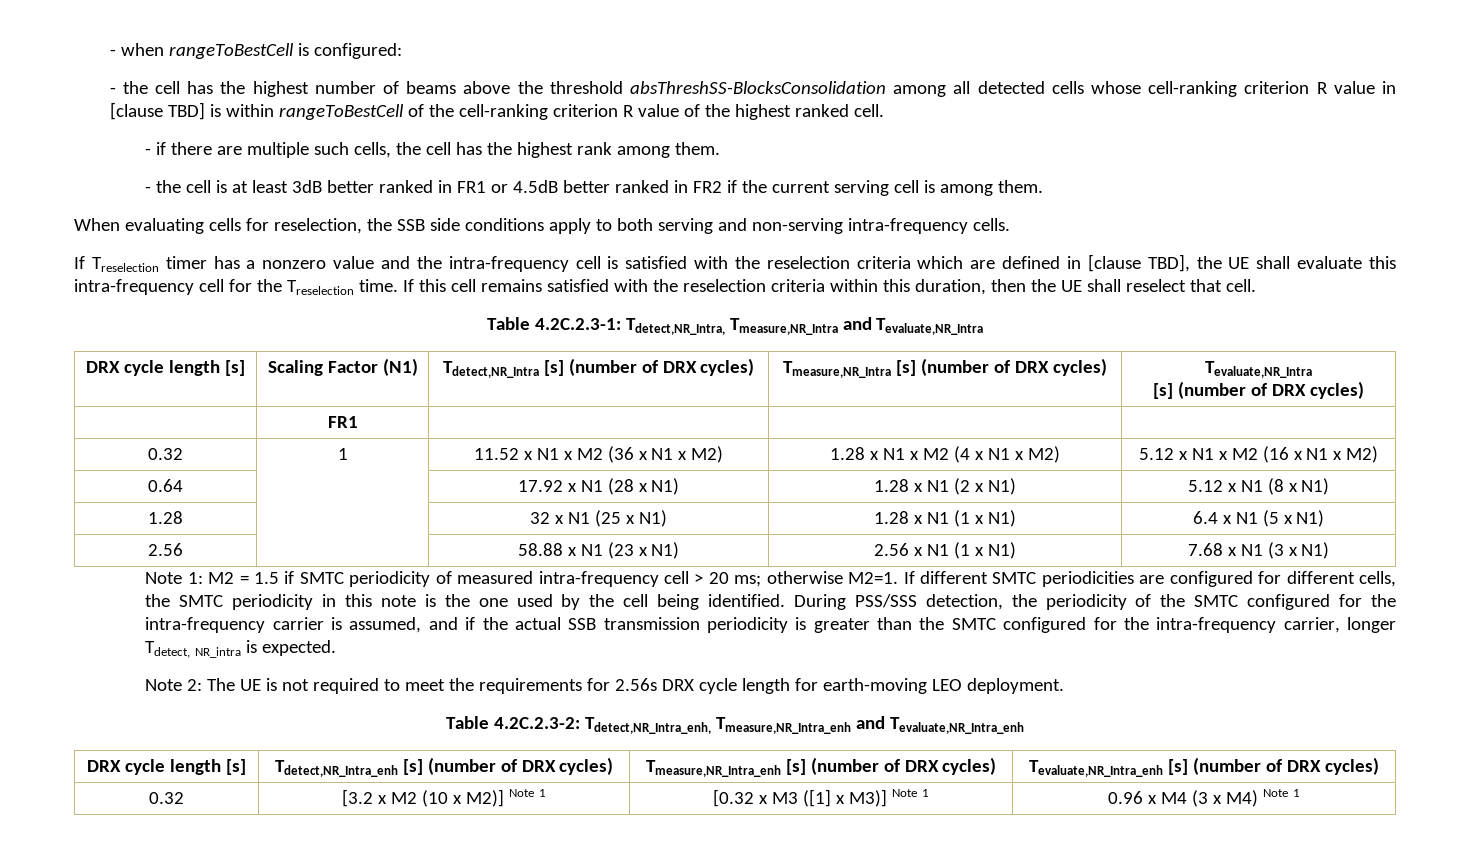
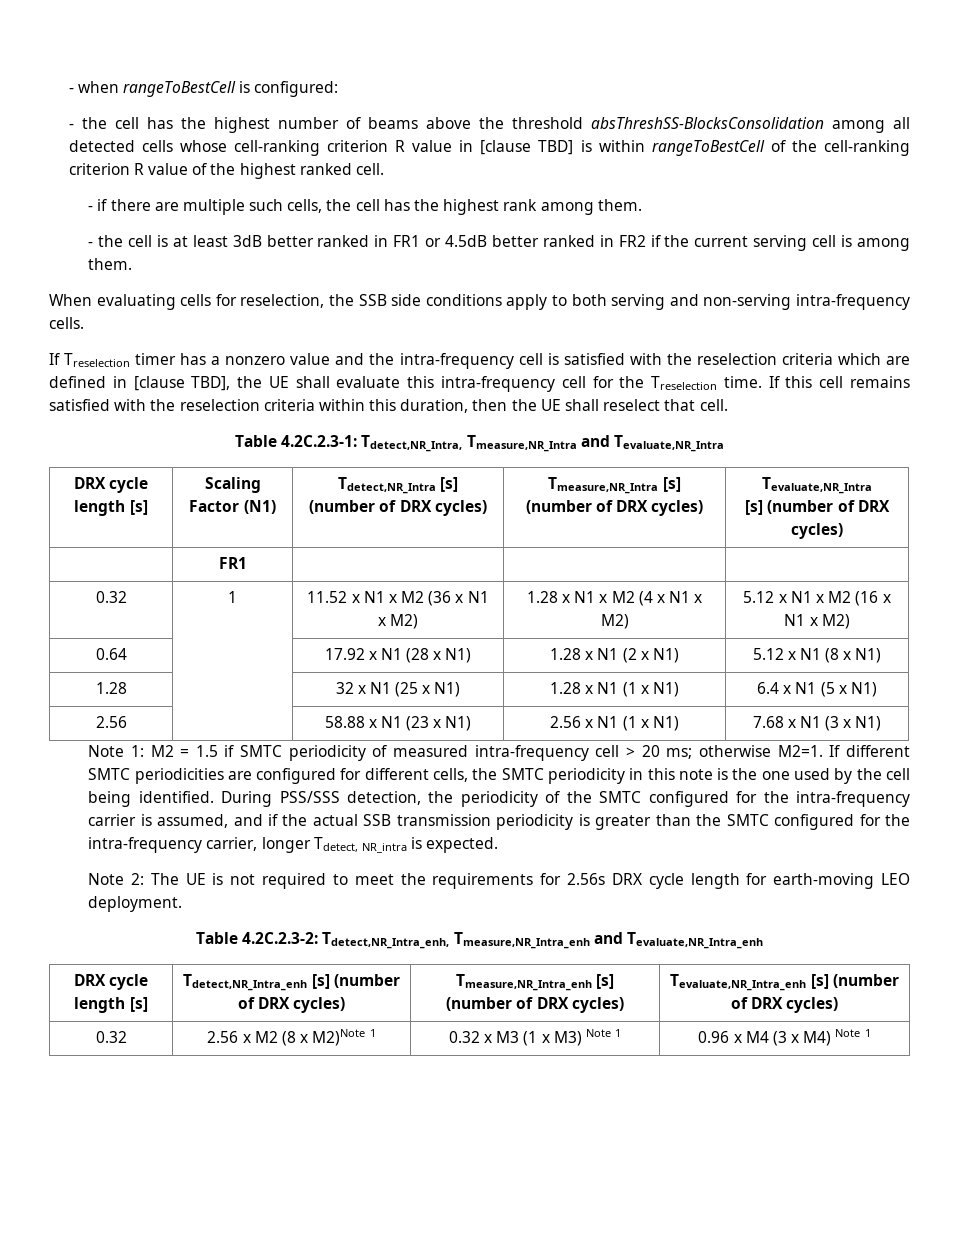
[342,789,546,807] [713,789,755,807] [3.2 x M2 (10 x M2)] Note 1 | [0.32 -> [207,1029,376,1046] [448,1031,480,1043] 2.56 x M2 (8 x M2)Note 1 | 0.32
[803,789,887,807] ([1] x M3)] -> [523,1031,582,1046] (1 x M3)

